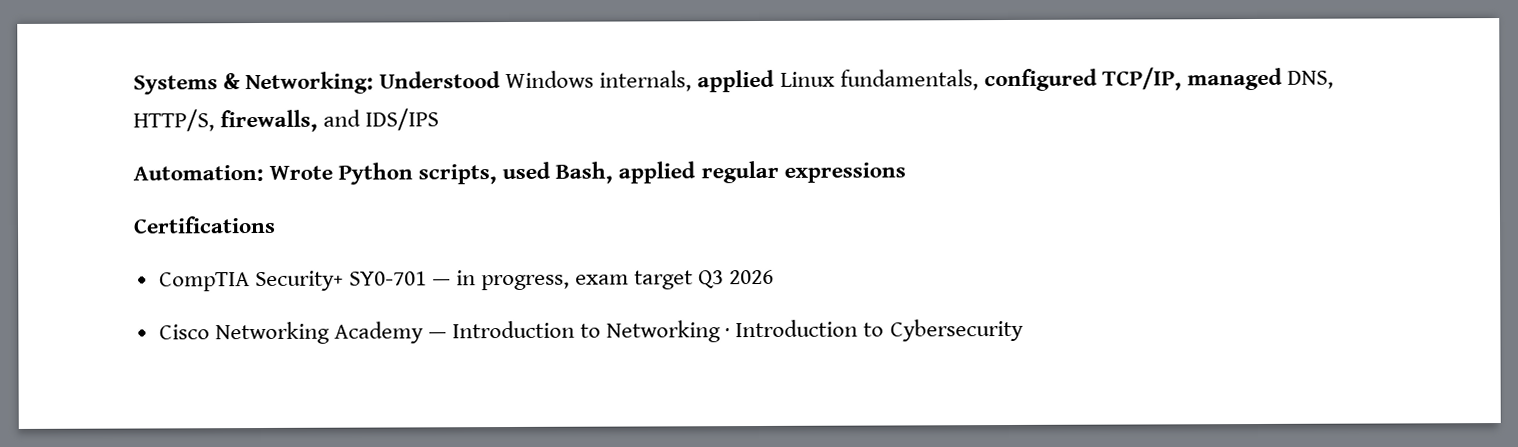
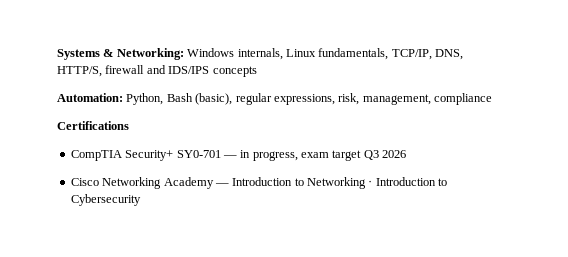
[379,71,502,89] Understood -> (184, 54) none
[697,69,776,93] applied -> (283, 54) none
[983,67,1283,92] configured TCP/IP, managed -> [391,49,432,60] TCP/IP,
[220,109,319,133] firewalls, -> [105,65,145,74] firewall
(440, 119) none -> [212,66,257,77] concepts
[269,160,906,185] Wrote Python scripts, used Bash, applied regular expressions -> [126,93,492,105] Python, Bash (basic), regular expressions, risk, management, compliance

